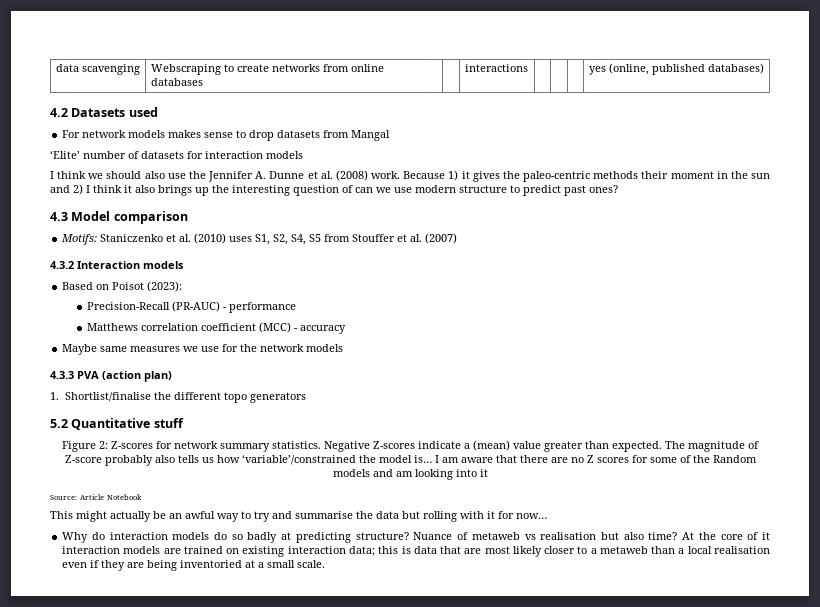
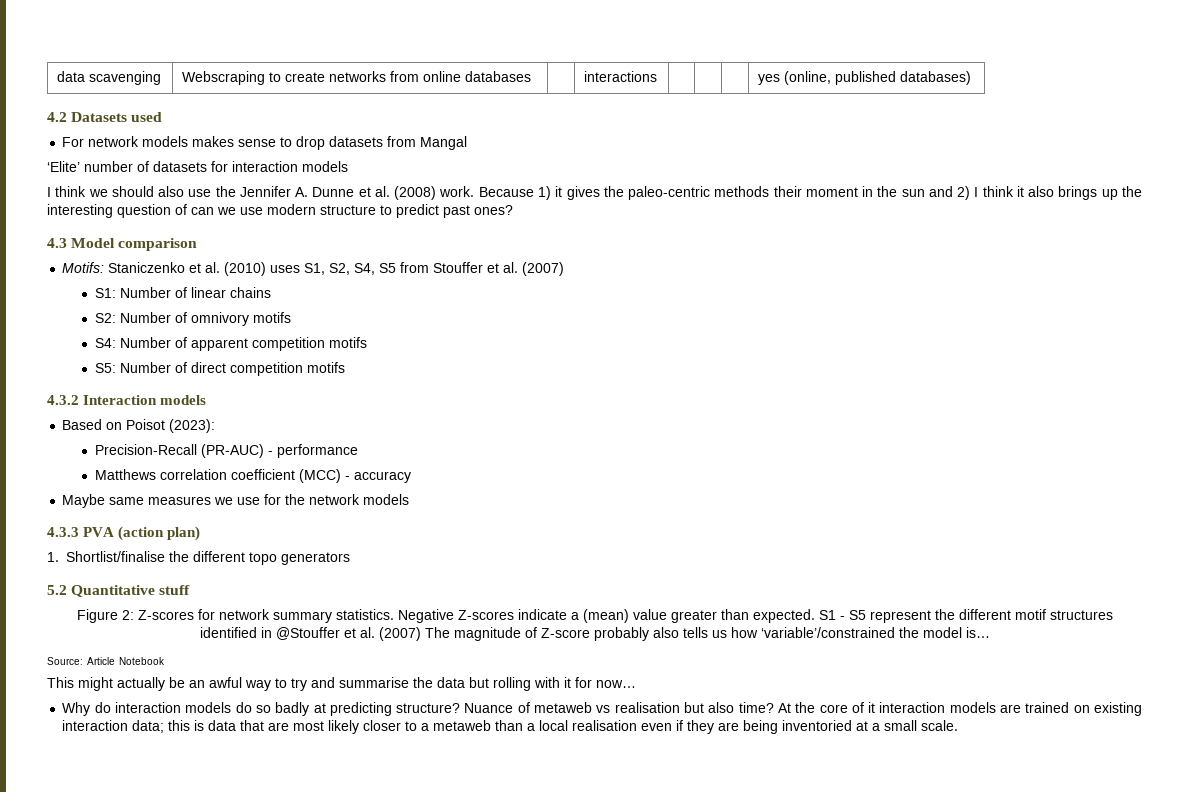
(458, 238) none -> [94,287,271,298] [94,312,291,326] [94,337,367,351] [94,362,345,376] // S1: Number of linear chains // S2: Number of omnivory motifs // S4: Number of apparent competition motifs // S5: Number of direct competition motifs
(662, 446) none -> [818,609,1113,623] [199,627,421,641] S1 - S5 represent the different motif structures identified in @Stouffer et al. (2007)
[434,455,757,463] [332,469,488,480] I am aware that there are no Z scores for some of the Random models and am looking into it -> (990, 632) none

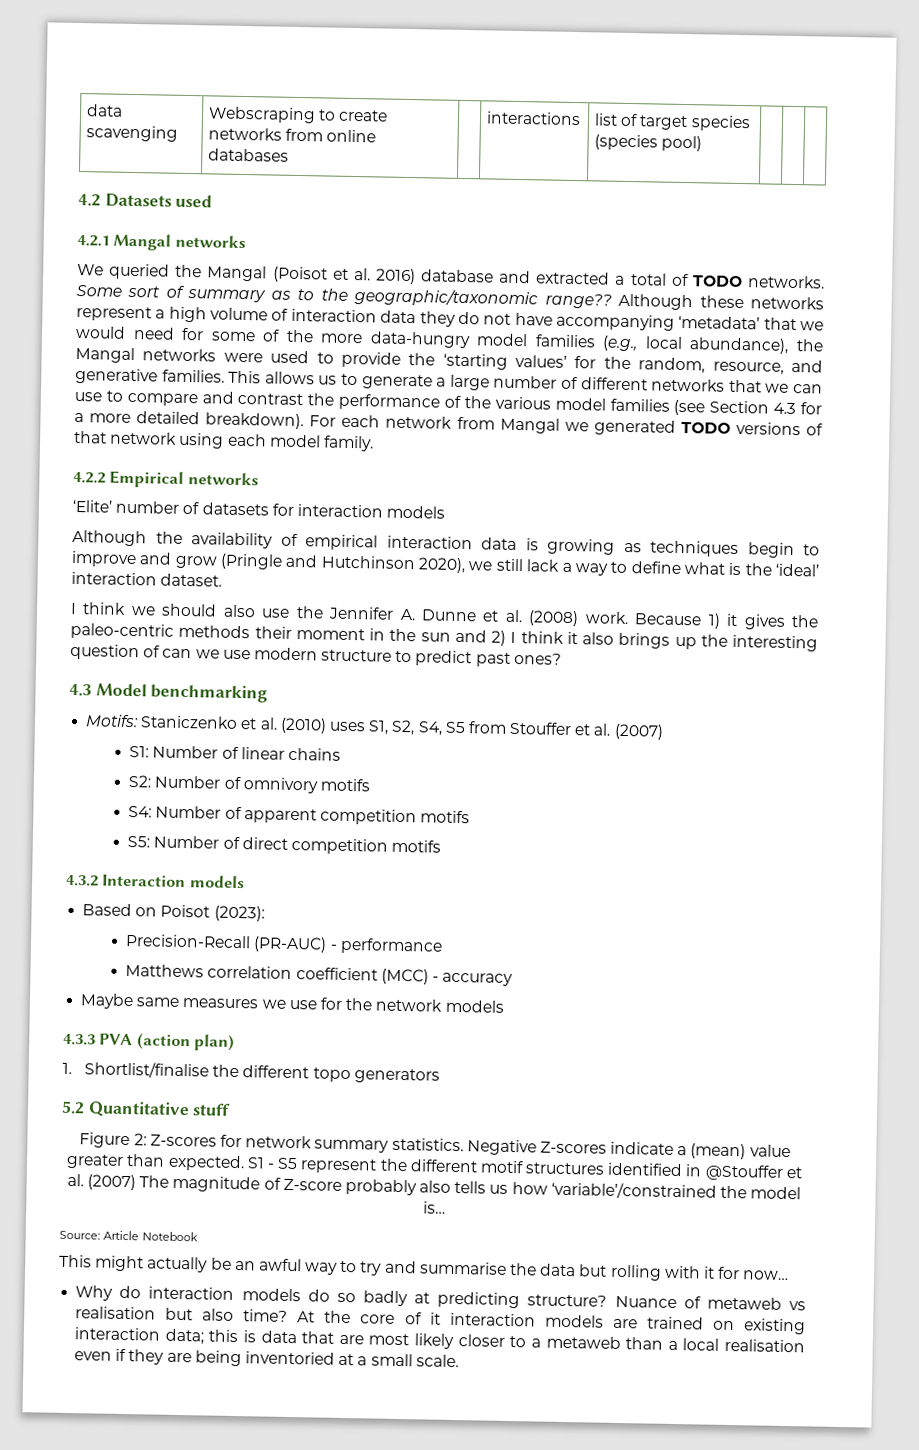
[757,71,971,85] [47,112,163,122] [62,136,468,150] | | | yes (online, published databases) // 4.2 Datasets used // For network models makes sense to drop datasets from Mangal -> [594,113,751,132] [594,134,703,152] [78,193,213,208] [77,233,246,251] [77,263,825,289] [76,284,824,311] [76,305,824,331] [75,325,825,354] [75,346,823,375] [75,367,824,394] [74,390,823,416] [74,411,824,436] [74,430,374,452] [73,470,259,488] list of target species (species pool) | | | // 4.2 Datasets used // 4.2.1 Mangal networks // We queried the Mangal (Poisot et al. 2016) database and extracted a total of TODO networks. Some sort of summary as to the geographic/taxonomic range?? Although these networks represent a high volume of interaction data they do not have accompanying ‘metadata’ that we would need for some of the more data-hungry model families (e.g., local abundance), the Mangal networks were used to provide the ‘starting values’ for the random, resource, and generative families. This allows us to generate a large number of different networks that we can use to compare and contrast the performance of the various model families (see Section 4.3 for a more detailed breakdown). For each network from Mangal we generated TODO versions of that network using each model family. // 4.2.2 Empirical networks
(348, 166) none -> [72,529,820,559] [71,550,820,577] [71,571,223,587] // Although the availability of empirical interaction data is growing as techniques begin to improve and grow (Pringle and Hutchinson 2020), we still lack a way to define what is the ‘ideal’ interaction dataset.
[118,238,198,251] comparison -> [150,683,269,703] benchmarking

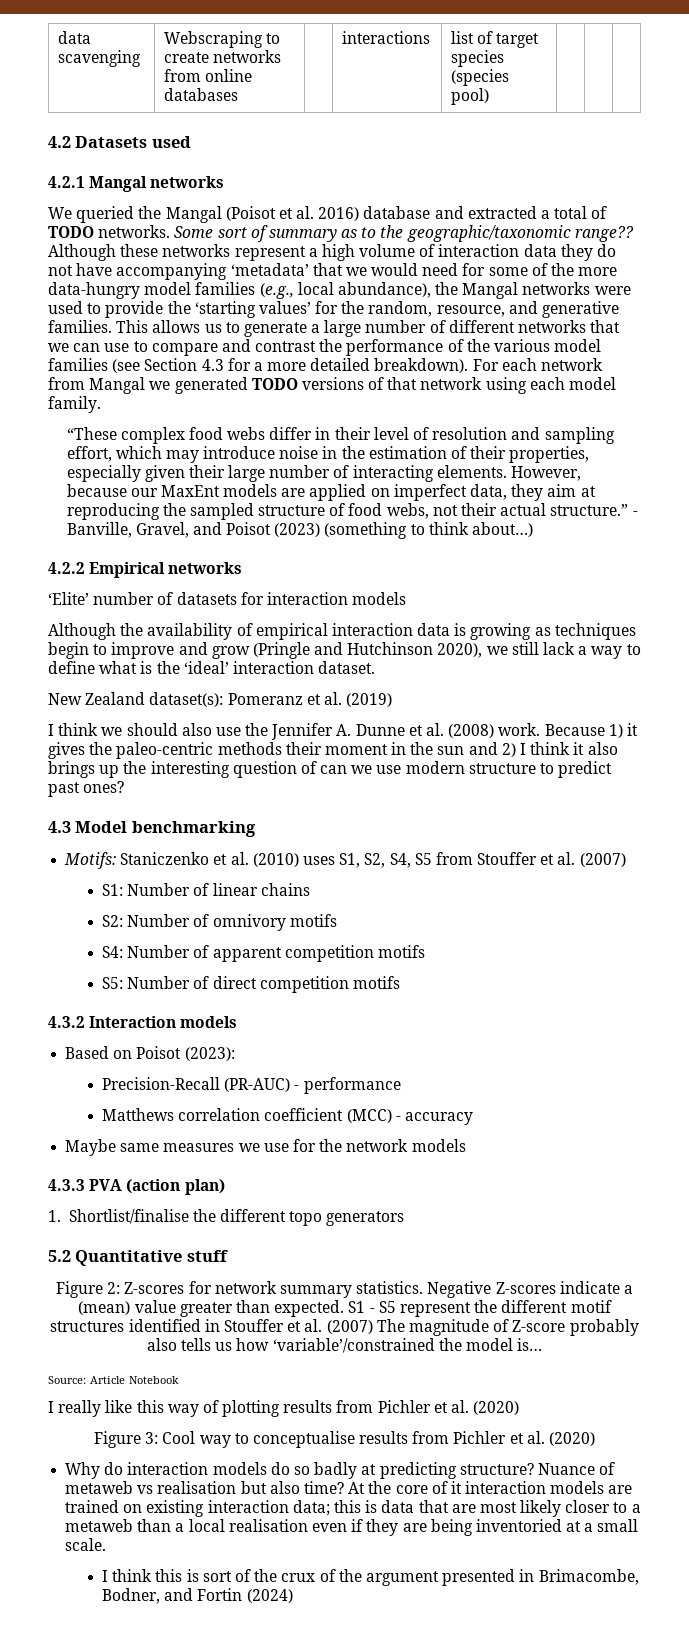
(374, 443) none -> [66,427,615,444] [66,446,590,463] [66,465,582,482] [66,484,596,501] [66,503,638,520] [66,522,534,539] // “These complex food webs differ in their level of resolution and sampling effort, which may introduce noise in the estimation of their properties, especially given their large number of interacting elements. However, because our MaxEnt models are applied on imperfect data, they aim at reproducing the sampled structure of food webs, not their actual structure.” - Banville, Gravel, and Poisot (2023) (something to think about…)
(223, 580) none -> [48,692,393,707] // New Zealand dataset(s): Pomeranz et al. (2019)
[704,1164,784,1181] @Stouffer -> [224,1319,285,1332] Stouffer
[59,1254,790,1281] This might actually be an awful way to try and summarise the data but rolling with it for now… -> [48,1400,520,1417] [93,1431,596,1448] I really like this way of plotting results from Pichler et al. (2020) // Figure 3: Cool way to conceptualise results from Pichler et al. (2020)
(459, 1361) none -> [102,1569,639,1586] [102,1588,293,1604] // I think this is sort of the crux of the argument presented in Brimacombe, Bodner, and Fortin (2024)

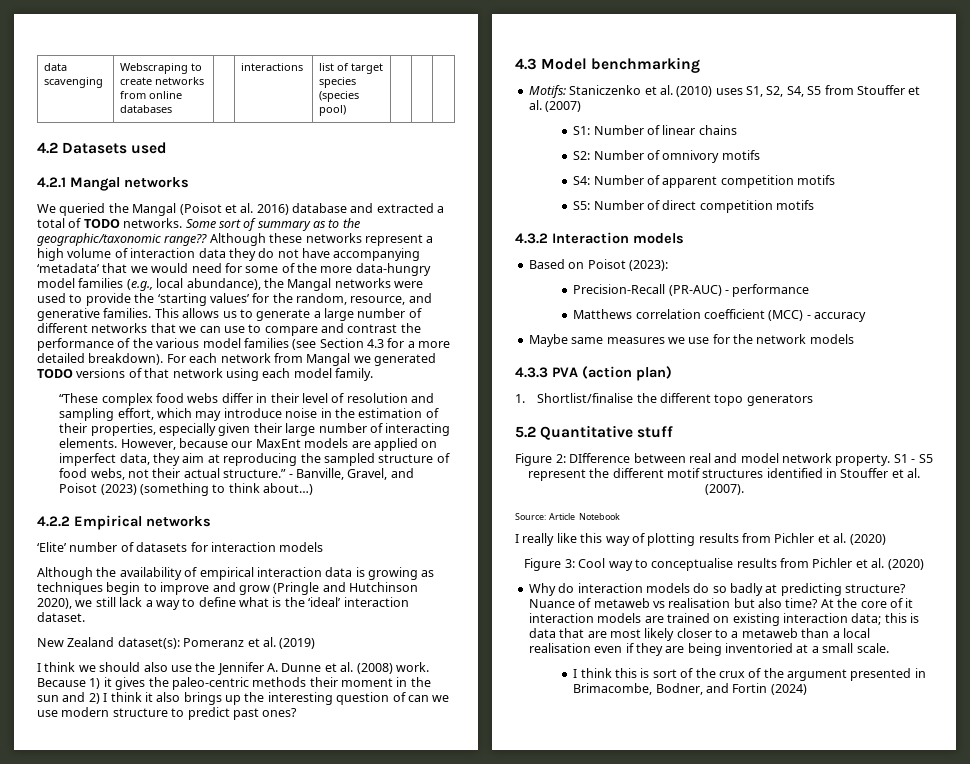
[124,1281,633,1298] [78,1300,345,1317] Z-scores for network summary statistics. Negative Z-scores indicate a (mean) value greater than expected. -> [569,453,891,466] DIfference between real and model network property.
[326,1319,639,1336] [146,1338,543,1353] (2007) The magnitude of Z-score probably also tells us how ‘variable’/constrained the model is… -> [704,484,744,495] (2007).

